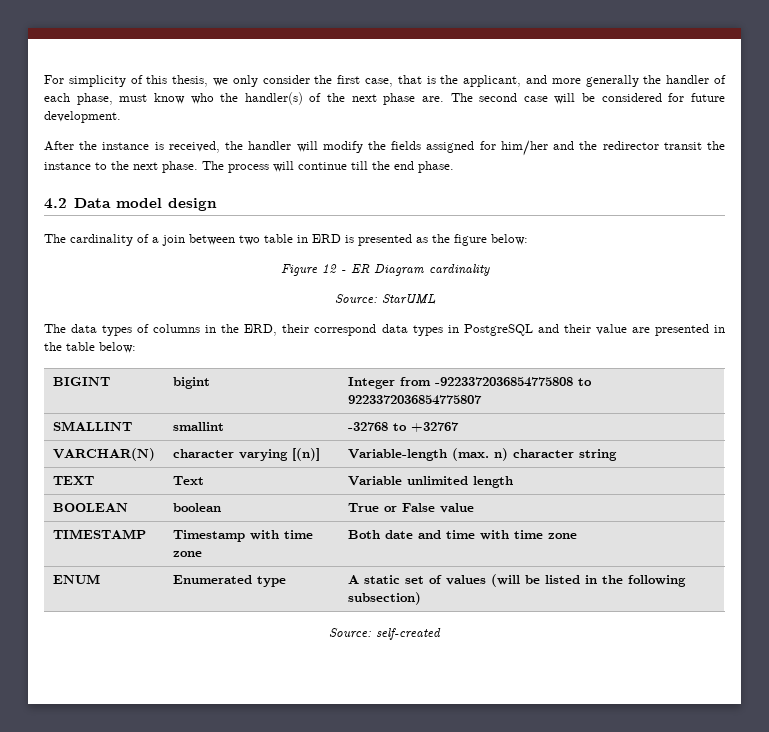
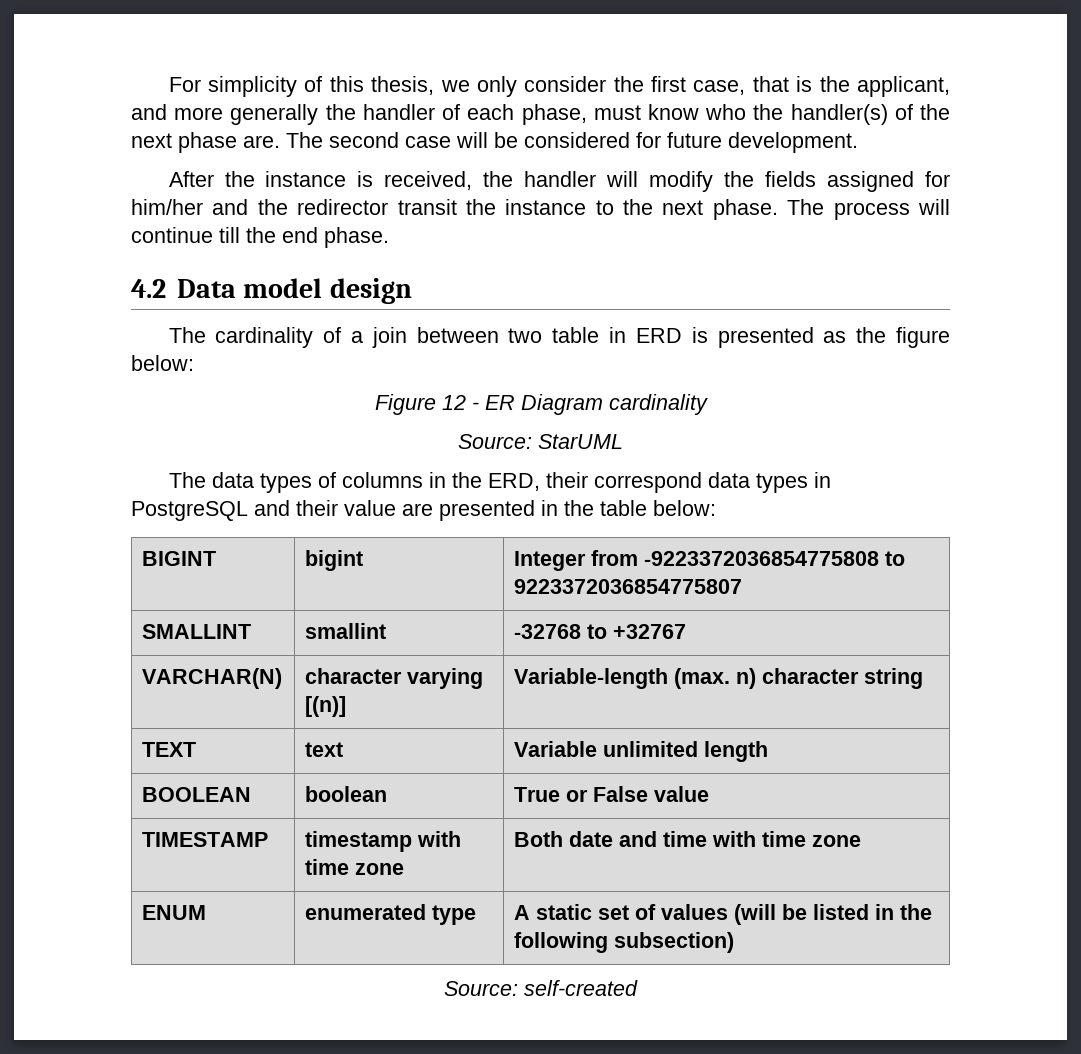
[172,476,204,485] Text -> [305,742,344,757] text
[172,530,245,542] Timestamp -> [305,831,413,852] timestamp
[172,575,252,584] Enumerated -> [305,904,427,920] enumerated

